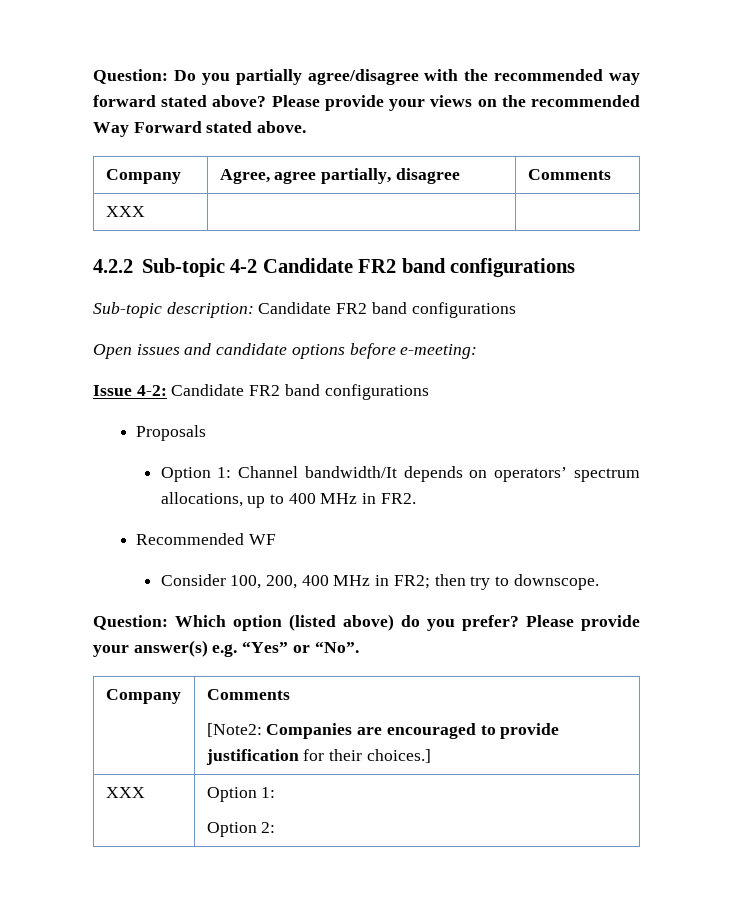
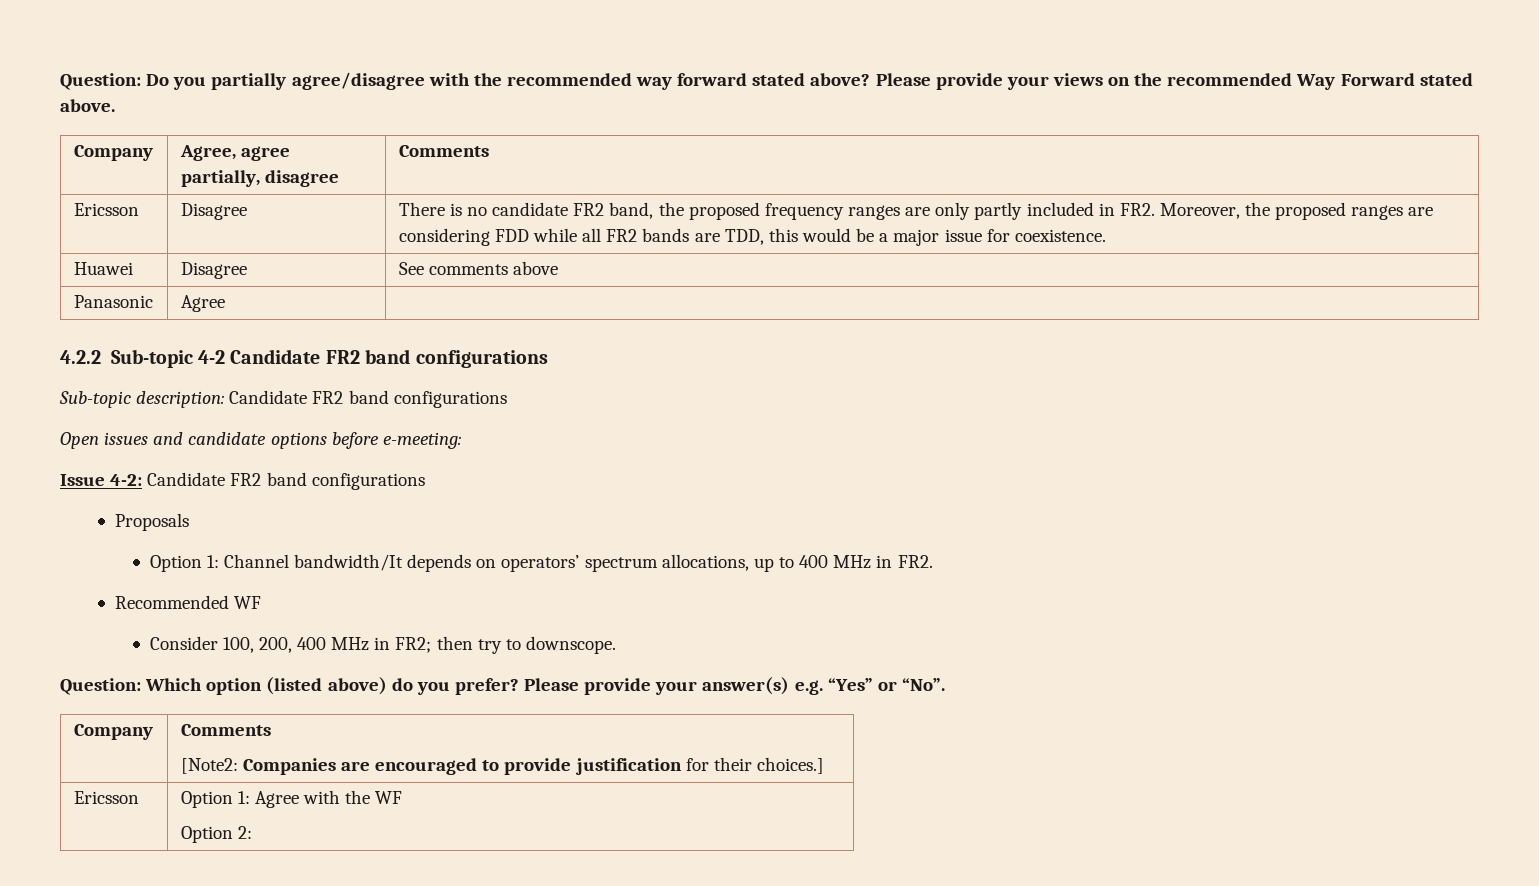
[105,206,145,217] XXX | -> [73,203,139,216] [180,203,247,220] [398,202,1434,220] [398,228,1106,246] [73,262,133,275] [180,262,247,279] [398,261,559,275] [73,295,153,308] [180,295,225,312] Ericsson | Disagree | There is no candidate FR2 band, the proposed frequency ranges are only partly included in FR2. Moreover, the proposed ranges are considering FDD while all FR2 bands are TDD, this would be a major issue for coexistence. // Huawei | Disagree | See comments above // Panasonic | Agree
[105,787,145,798] [206,787,276,802] XXX | Option 1: -> [73,791,139,804] [180,790,403,808] Ericsson | Option 1: Agree with the WF

